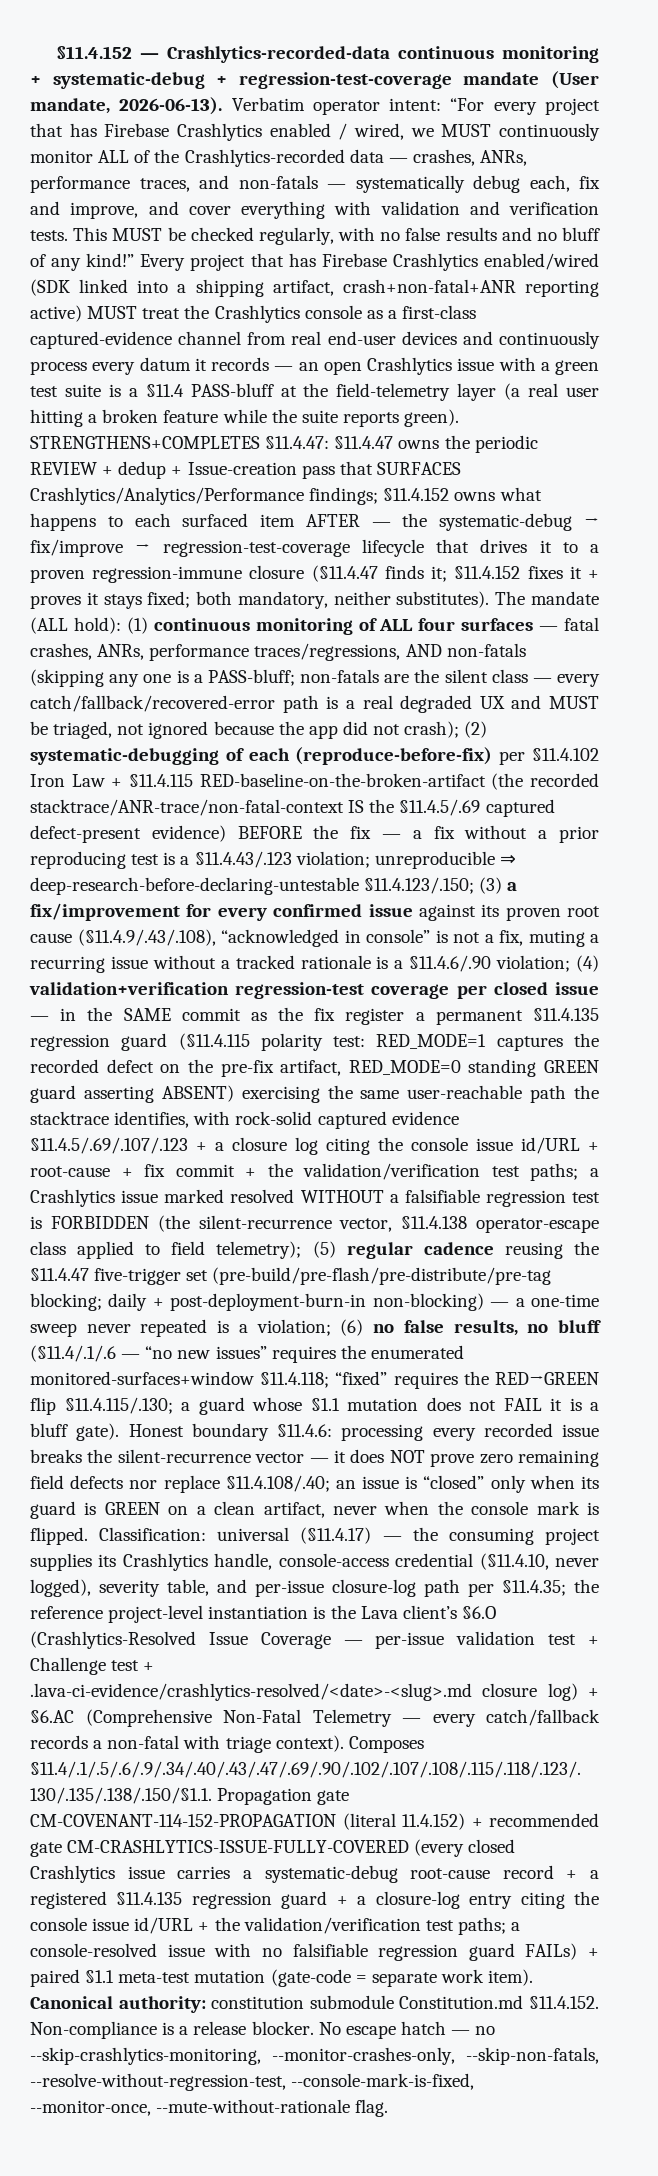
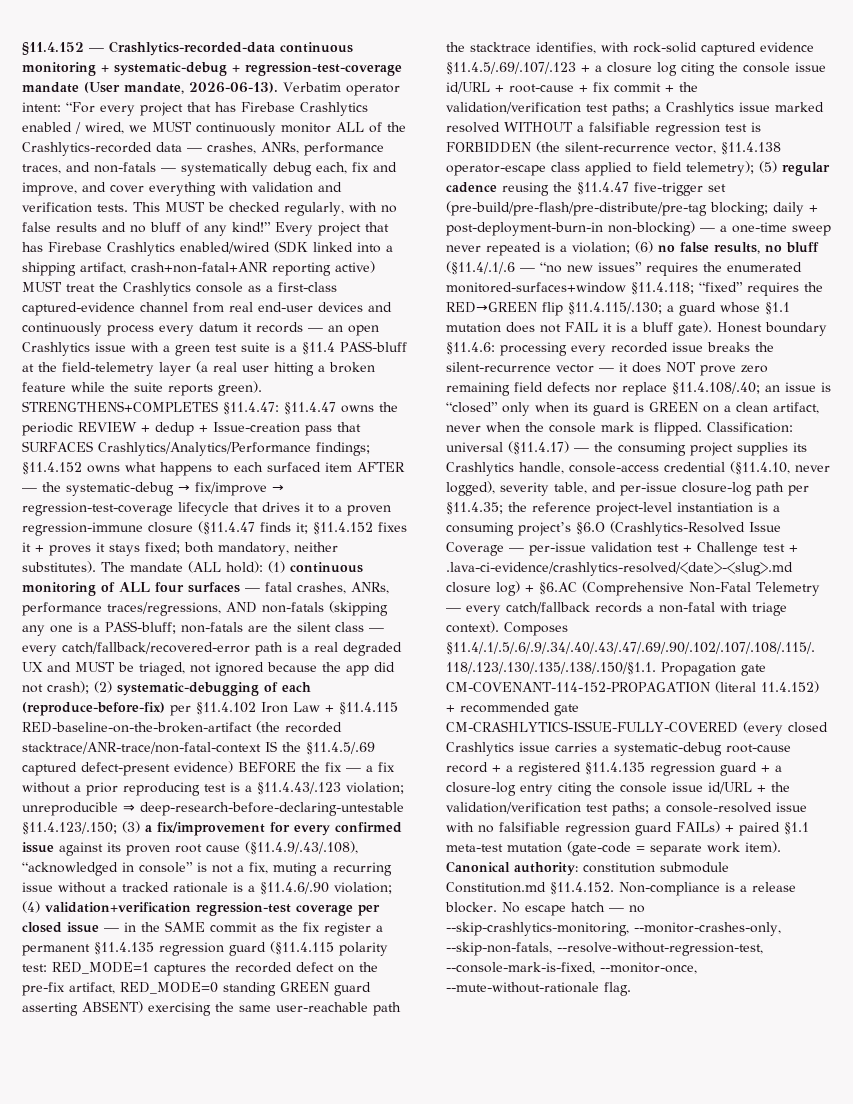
[330,1605,457,1619] the Lava client’s -> [773,505,780,512] [446,522,571,536] a consuming project’s

